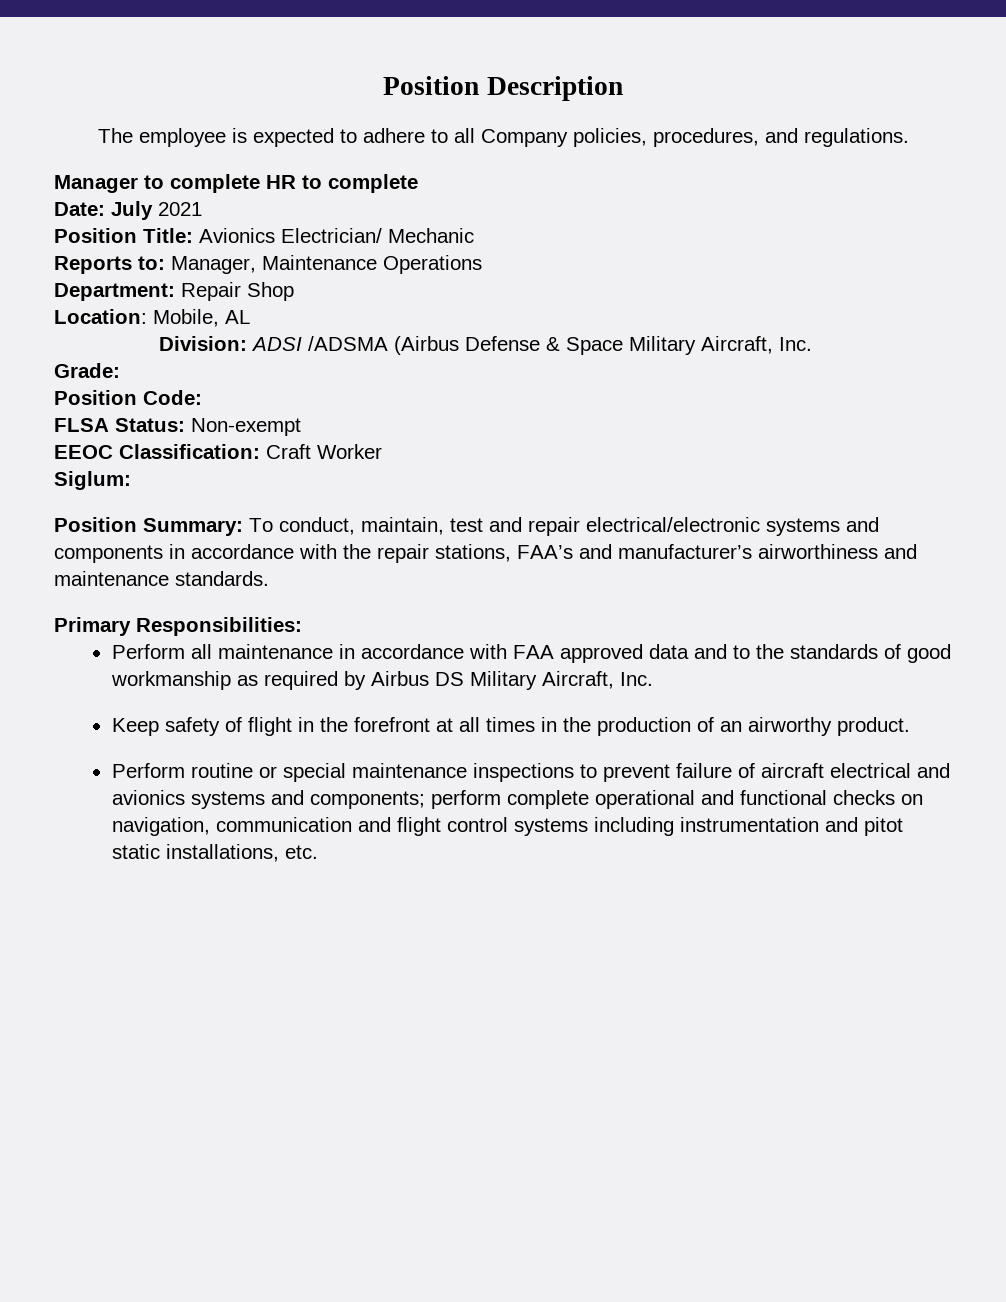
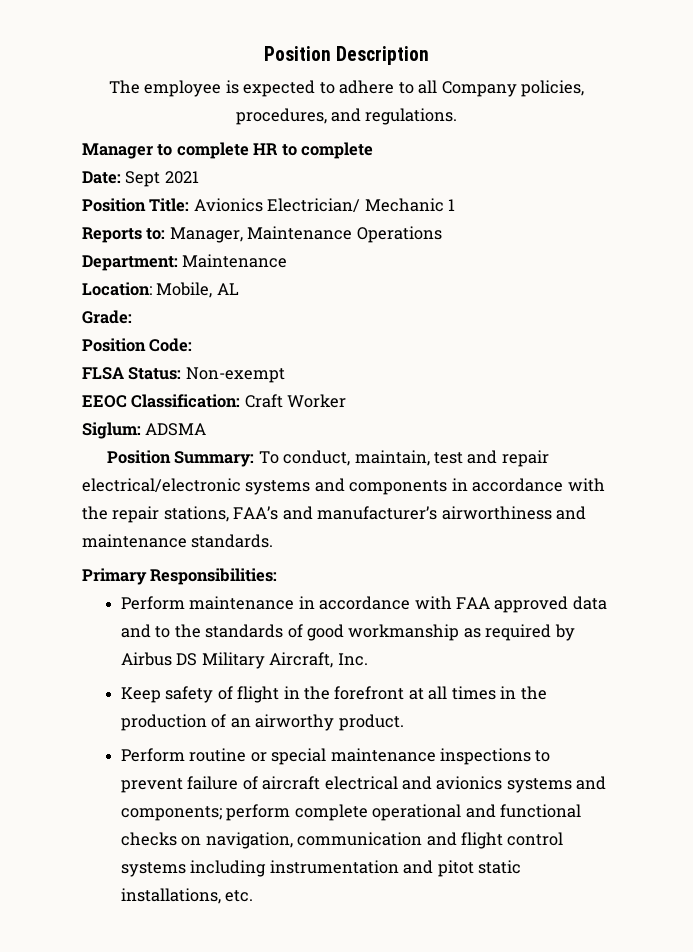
[111,201,153,220] July -> [125,171,161,187] Sept
(474, 235) none -> [448,199,456,211] 1
[181,282,294,301] Repair Shop -> [182,254,288,268] Maintenance
[158,336,812,355] // Division: ADSI /ADSMA (Airbus Defense & Space Military Aircraft, Inc. -> (239, 289) none
(131, 480) none -> [145,423,207,436] ADSMA
[190,644,212,659] all -> (185, 603) none

